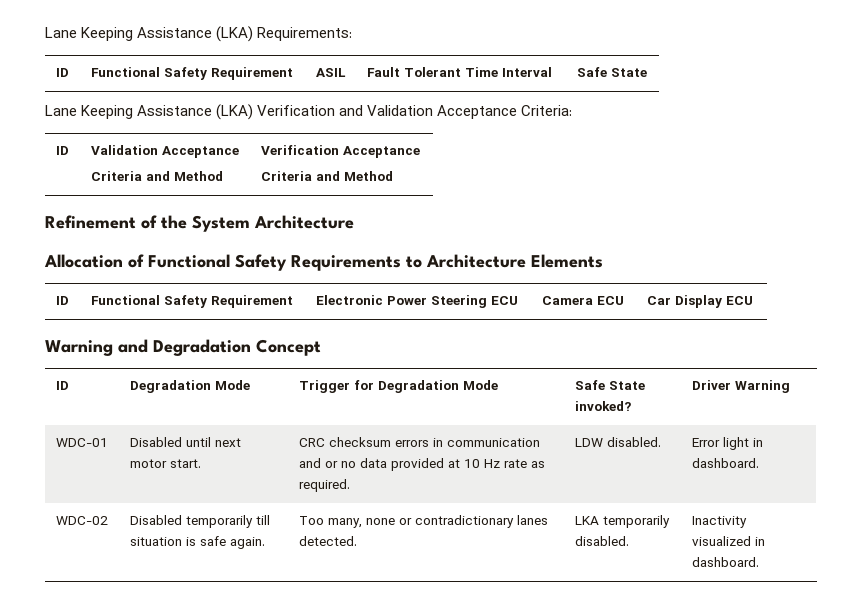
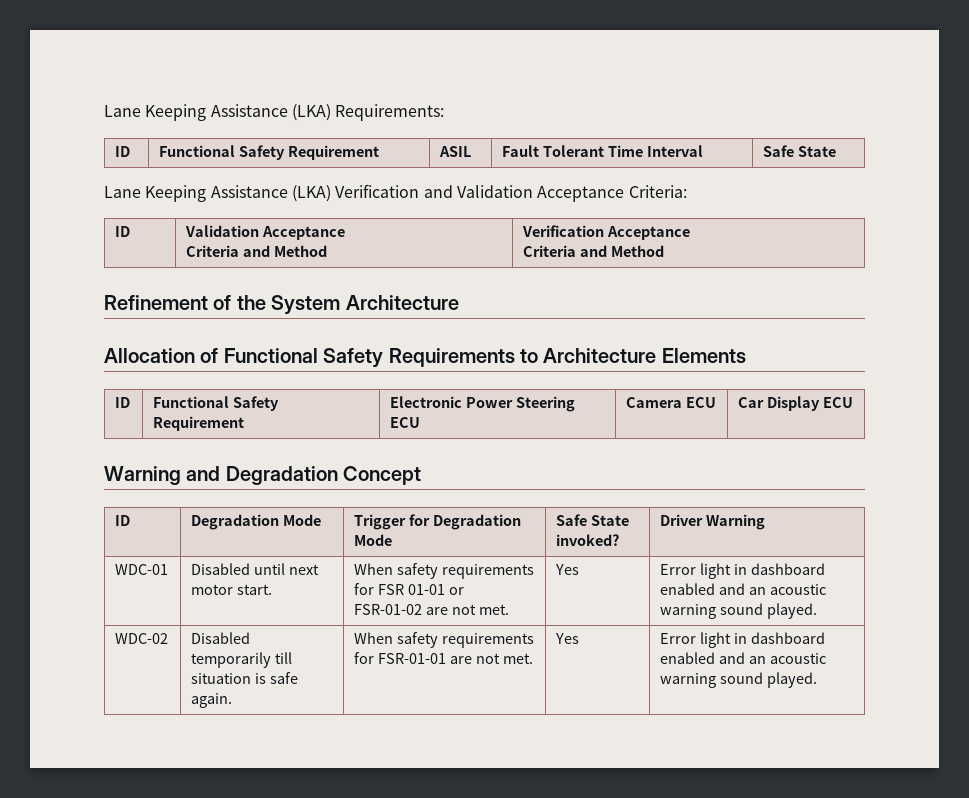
[298,437,540,447] [298,458,545,471] [298,479,350,492] [574,437,661,447] [691,437,763,450] [691,458,759,468] CRC checksum errors in communication and or no data provided at 10 Hz rate as required. | LDW disabled. | Error light in dashboard. -> [354,563,535,579] [354,583,465,595] [354,604,510,615] [555,564,580,575] [660,563,826,579] [660,583,827,595] [660,603,818,619] When safety requirements for FSR 01-01 or FSR-01-02 are not met. | Yes | Error light in dashboard enabled and an acoustic warning sound played.
[298,515,548,528] [298,536,357,546] [574,515,670,528] [574,536,629,546] [691,516,747,528] [691,536,765,546] [691,557,759,567] Too many, none or contradictionary lanes detected. | LKA temporarily disabled. | Inactivity visualized in dashboard. -> [354,632,535,648] [354,652,534,664] [555,633,580,644] [660,632,826,648] [660,652,827,664] [660,672,818,688] When safety requirements for FSR-01-01 are not met. | Yes | Error light in dashboard enabled and an acoustic warning sound played.

